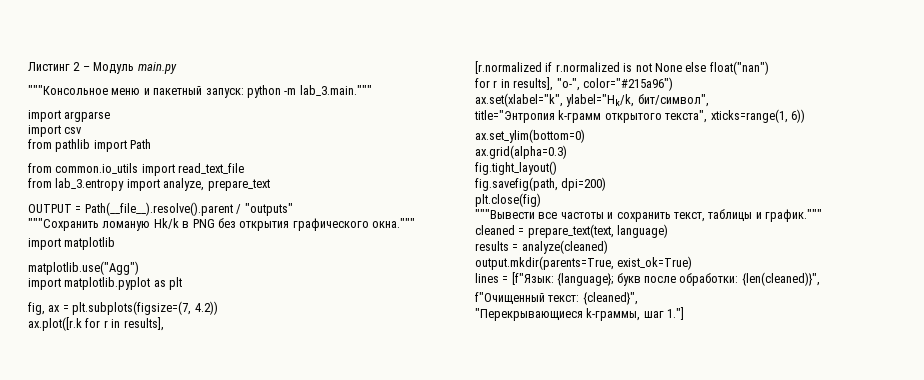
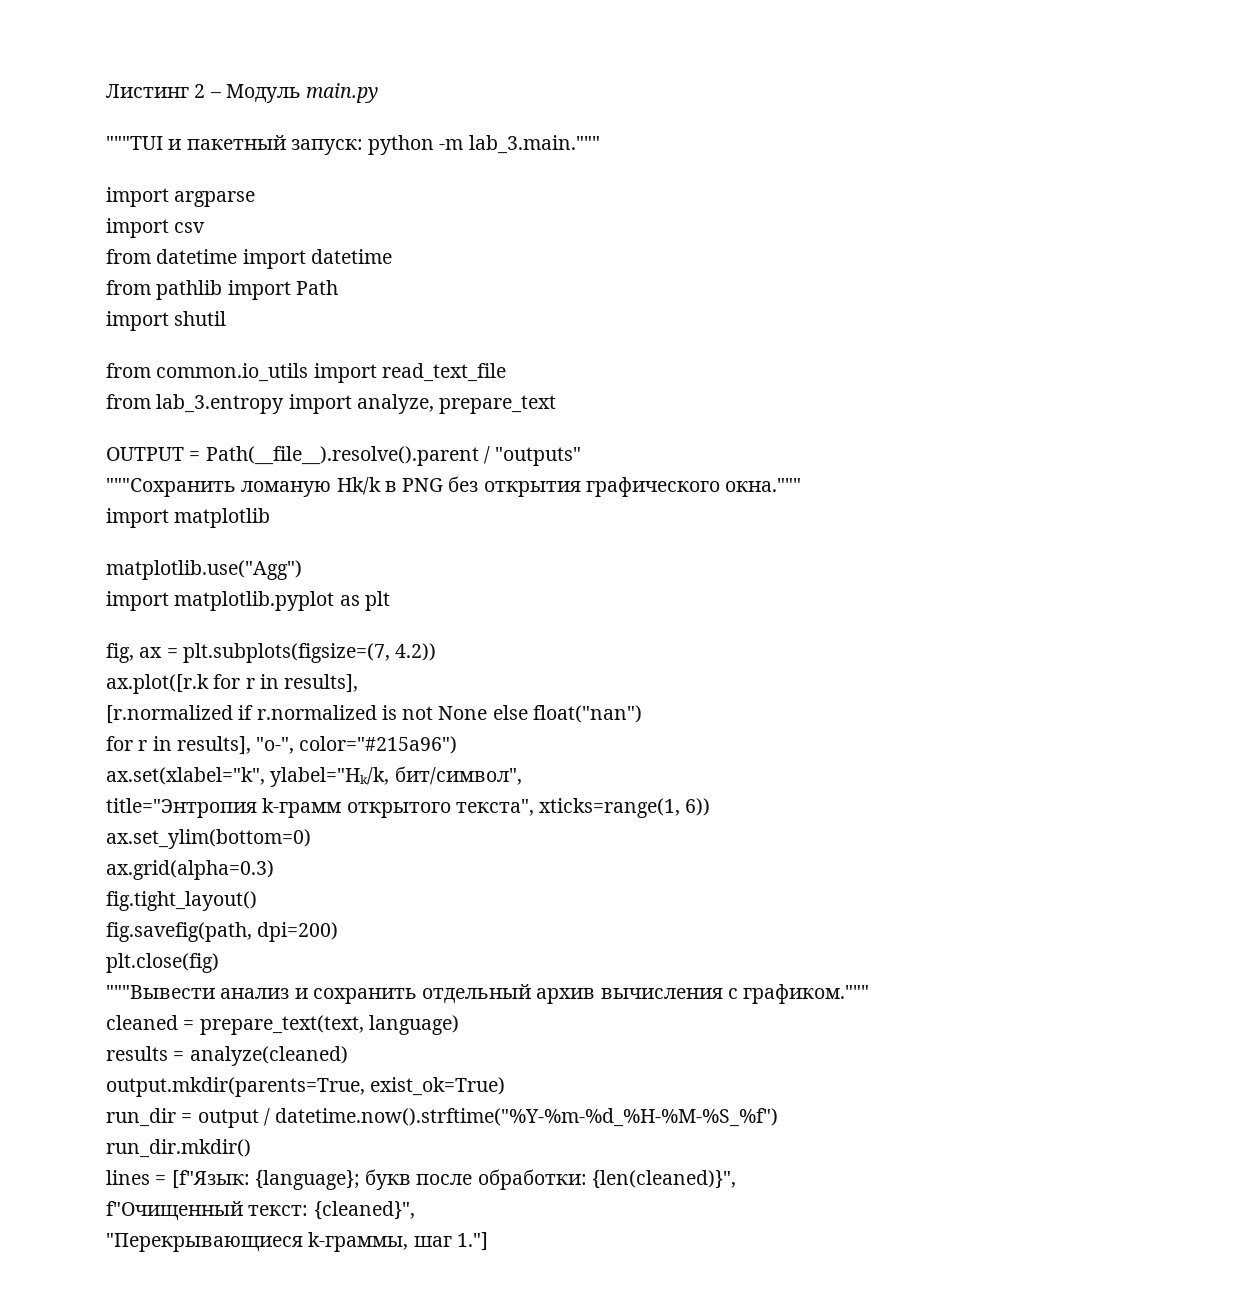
[28,85,141,95] """Консольное меню -> [106,136,163,150] """TUI
(83, 130) none -> [106,249,392,269] // from datetime import datetime
(152, 144) none -> [106,311,227,331] // import shutil
[538,209,822,222] все частоты и сохранить текст, таблицы и график.""" -> [220,984,870,1004] анализ и сохранить отдельный архив вычисления с графиком."""
(693, 263) none -> [106,1108,779,1128] [106,1139,251,1158] // run_dir = output / datetime.now().strftime("%Y-%m-%d_%H-%M-%S_%f") // run_dir.mkdir()

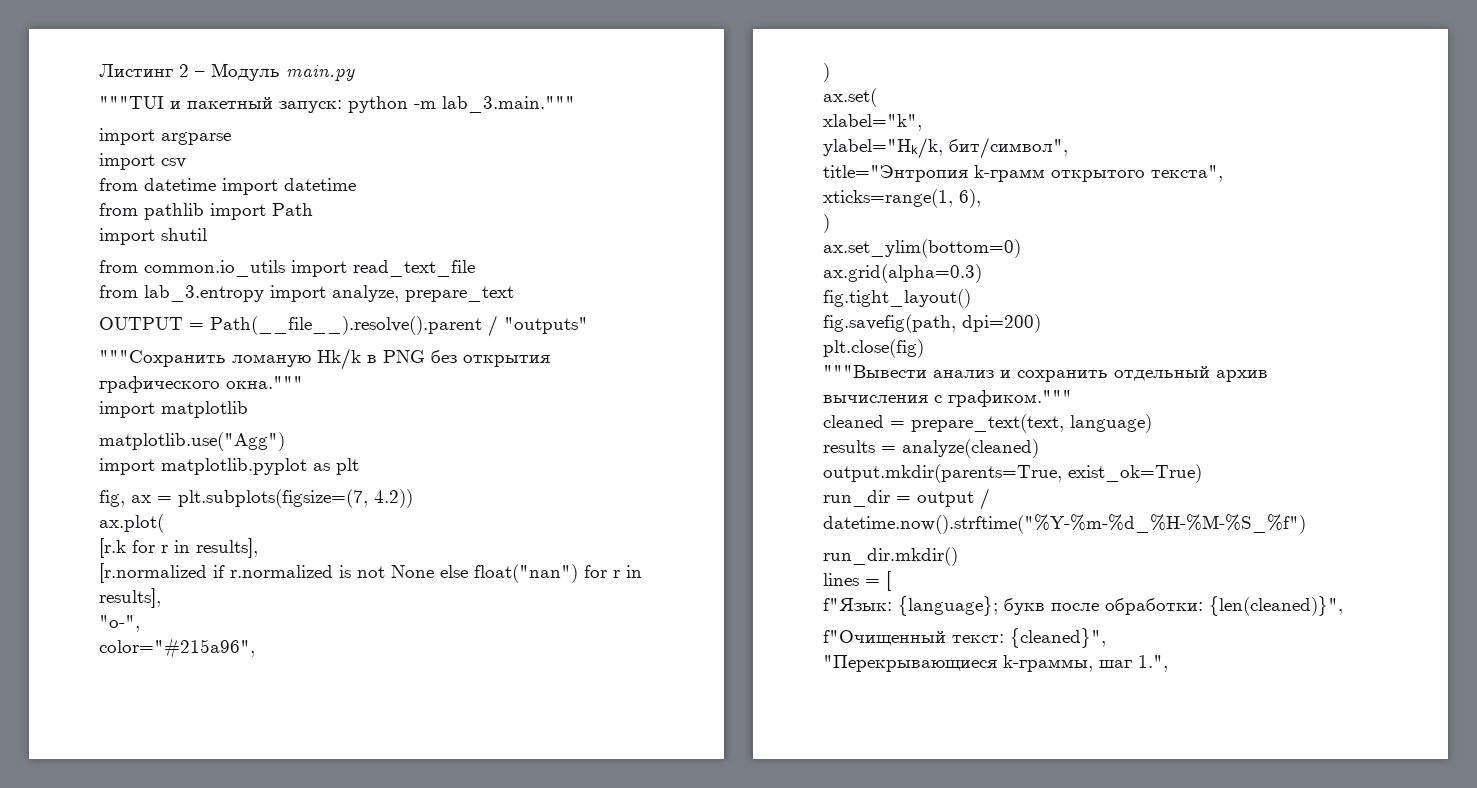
[106,674,209,694] ax.plot([r.k -> [99,514,164,533] [99,538,126,558] ax.plot( // [r.k
[106,736,251,755] // for r in results], -> [584,565,642,578] [99,588,161,608] for r in results], //
[299,736,458,754] [106,767,265,785] color="#215a96") // ax.set(xlabel="k", -> [99,638,255,659] [823,63,830,82] [823,88,877,107] [823,114,922,131] // color="#215a96", // ) // ax.set( // xlabel="k", //
[539,798,711,818] xticks=range(1, 6)) -> [823,189,981,208] [823,214,830,233] // xticks=range(1, 6), // )
[171,1170,250,1189] [f"Язык: -> [886,571,891,591] [823,598,892,611] [ // f"Язык:
[456,1232,488,1251] 1."] -> [1138,655,1168,672] 1.",

